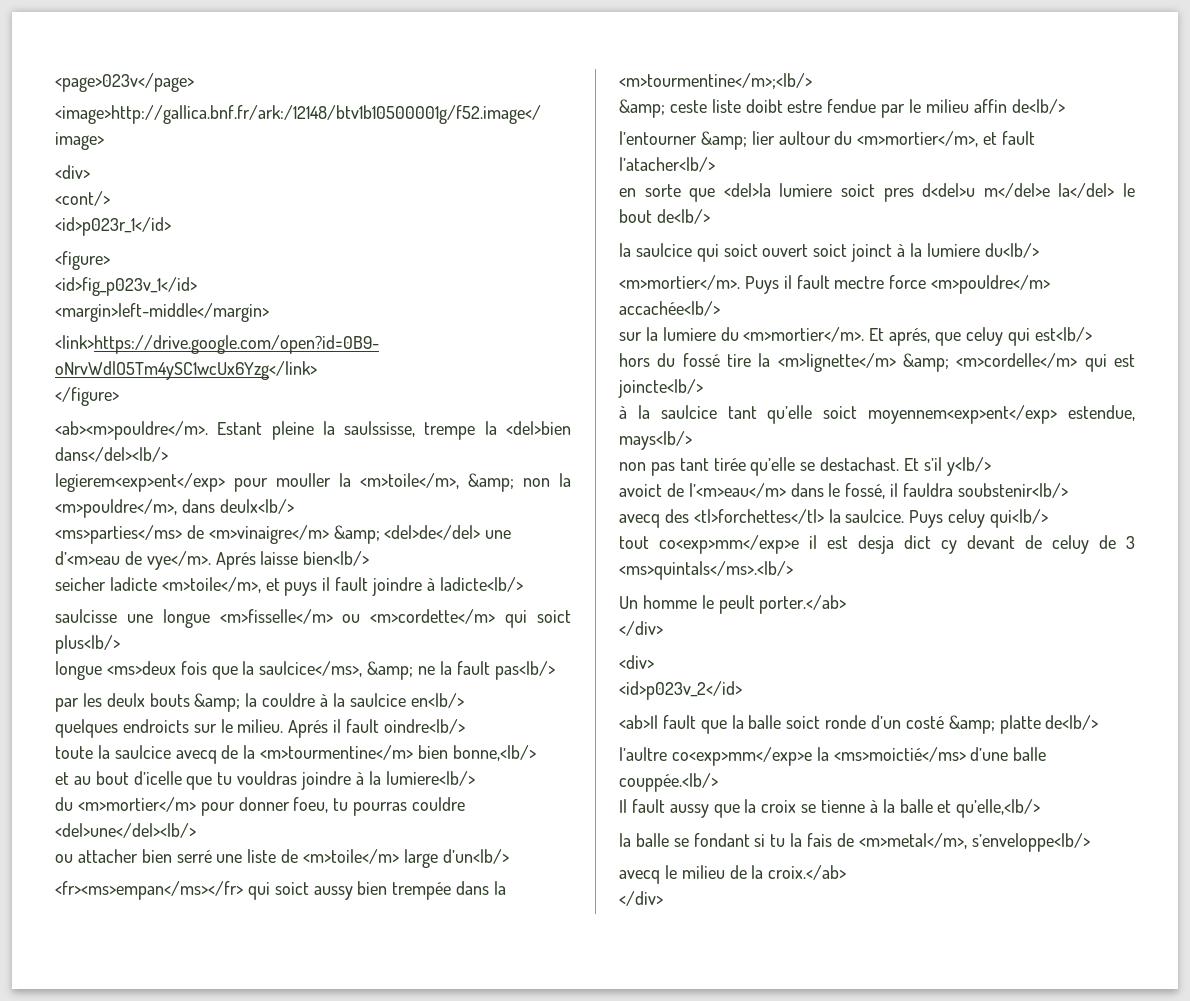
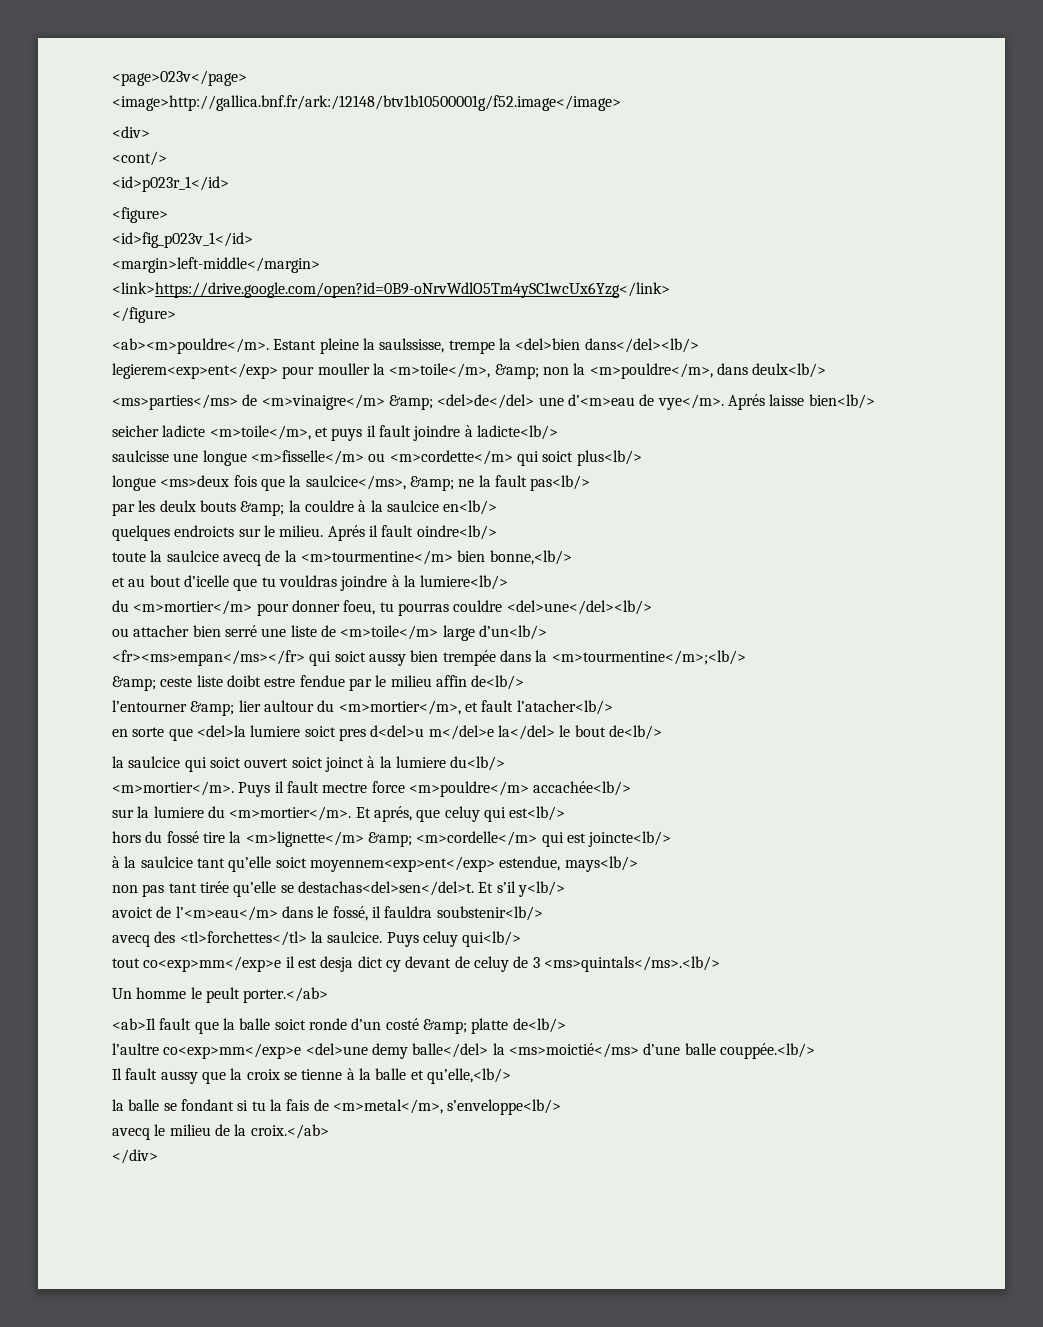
[820,457,900,471] destachast. -> [297,881,474,896] destachas<del>sen</del>t.
[619,621,663,636] [619,655,654,669] [619,681,742,700] // </div> // <div> // <id>p023v_2</id> -> (329, 995) none
(812, 756) none -> [305,1043,489,1059] <del>une demy balle</del>

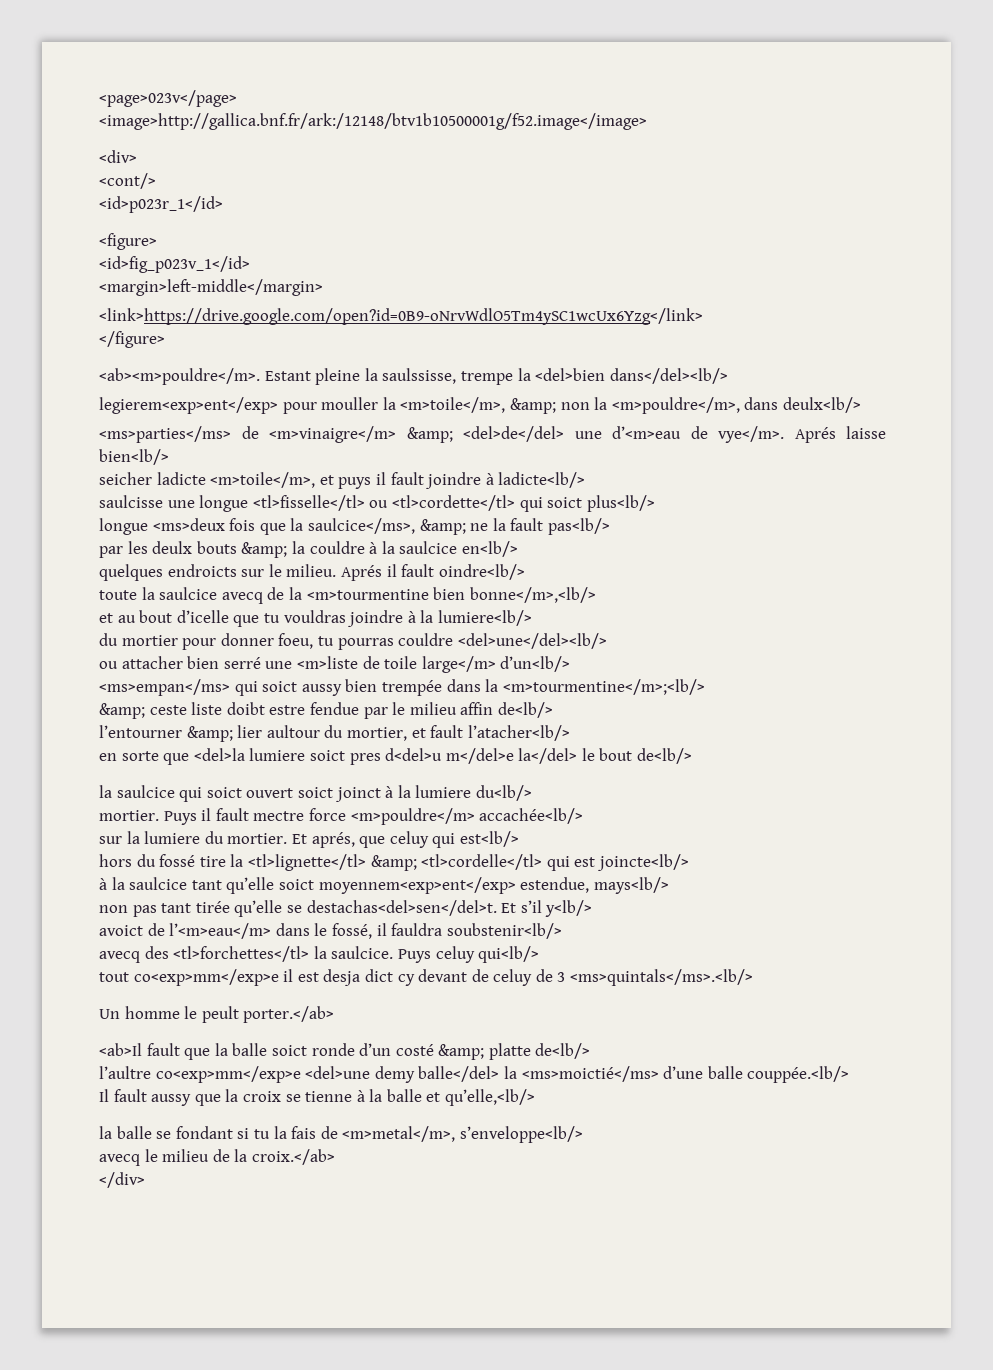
[250,450,513,465] <m>fisselle</m> ou <m>cordette</m> -> [252,495,515,511] <tl>fisselle</tl> ou <tl>cordette</tl>
[300,550,572,565] <m>tourmentine</m> bien bonne,<lb/> -> [306,587,596,603] <m>tourmentine bien bonne</m>,<lb/>
[133,600,253,615] <m>mortier</m> -> [121,635,178,646] mortier
[290,625,475,641] liste de <m>toile</m> large -> [296,656,496,673] <m>liste de toile large</m>
[112,650,305,666] <fr><ms>empan</ms></fr> -> [99,679,230,696] <ms>empan</ms>
[338,700,461,715] <m>mortier</m>, -> [346,727,407,741] mortier,
[112,781,234,796] <m>mortier</m>. -> [99,810,159,821] mortier.
[229,806,352,821] <m>mortier</m>. -> [227,833,288,844] mortier.
[245,831,538,847] <m>lignette</m> &amp; <m>cordelle</m> -> [247,854,543,871] <tl>lignette</tl> &amp; <tl>cordelle</tl>

